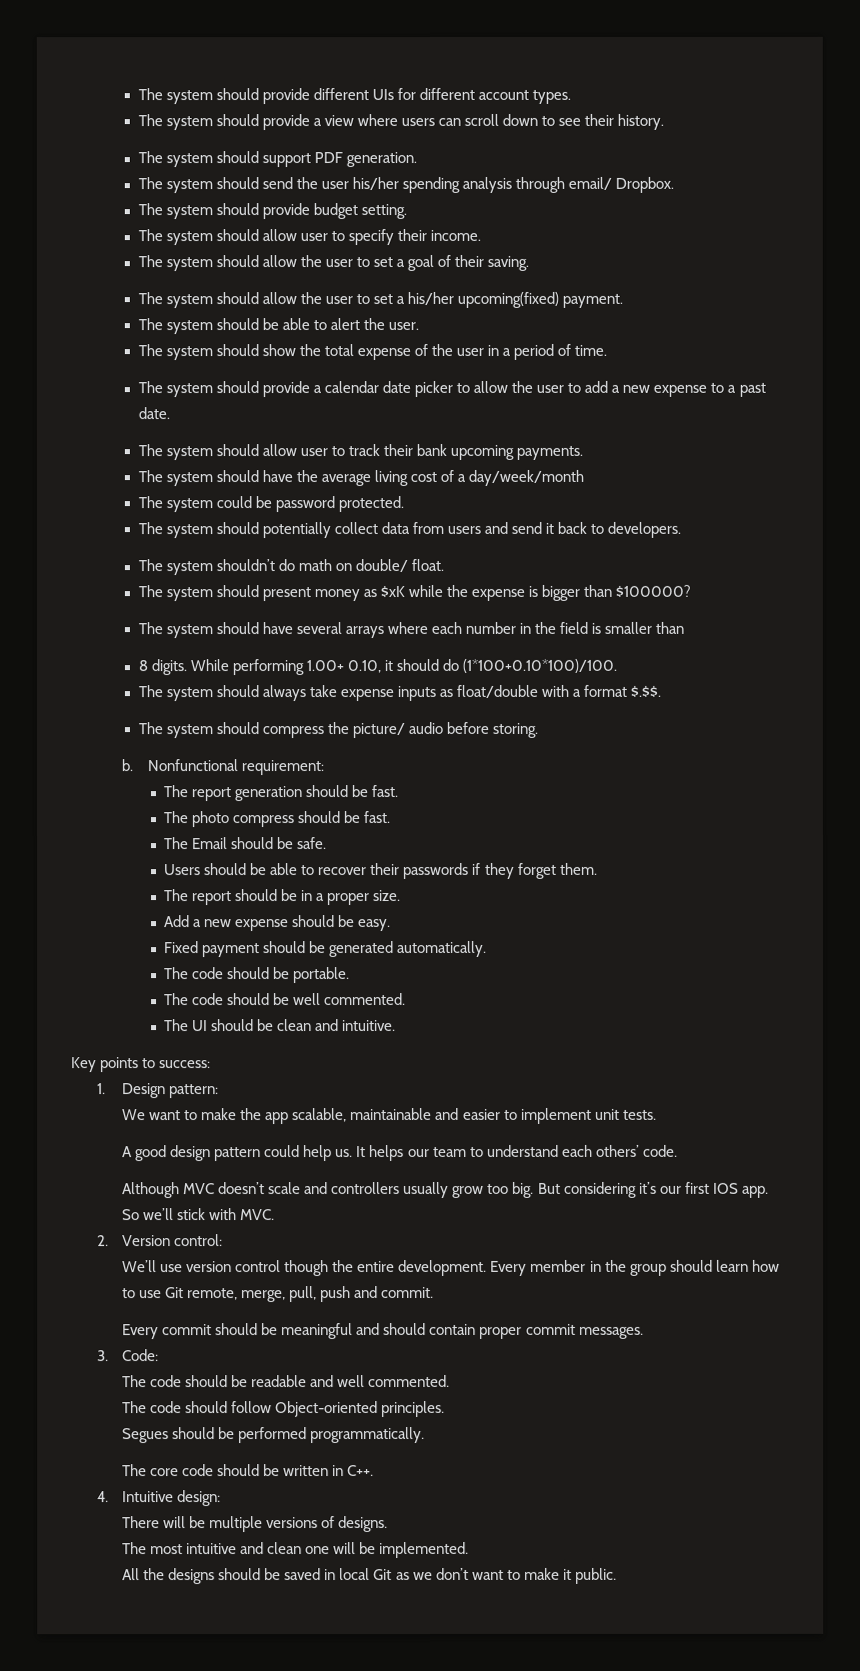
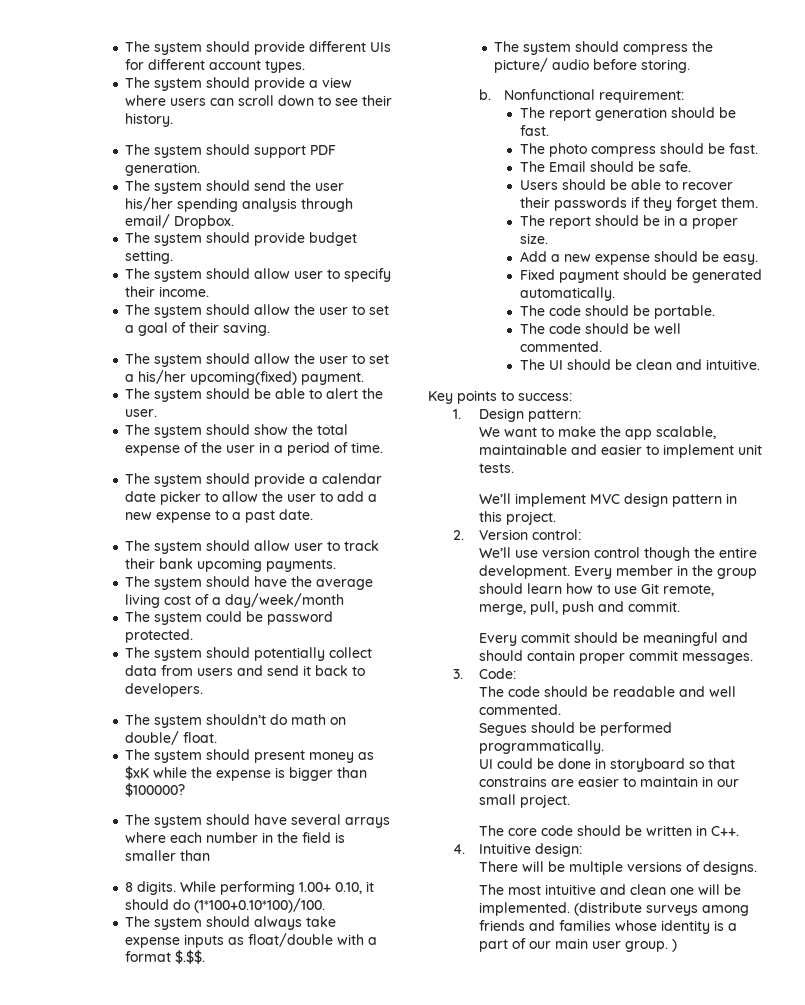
[122,1144,678,1162] [122,1181,769,1199] [122,1208,276,1221] A good design pattern could help us. It helps our team to understand each others’ code. // Although MVC doesn’t scale and controllers usually grow too big. But considering it’s our first IOS app. So we’ll stick with MVC. -> [478,493,737,507] [478,511,556,525] We’ll implement MVC design pattern in this project.
[122,1400,446,1418] // The code should follow Object-oriented principles. -> (561, 709) none
(426, 1435) none -> [478,758,735,772] [478,776,739,787] [478,794,570,808] // UI could be done in storyboard so that constrains are easier to maintain in our small project.
[122,1567,617,1585] // All the designs should be saved in local Git as we don’t want to make it public. -> [573,902,749,916] [478,920,737,934] [478,938,677,952] (distribute surveys among friends and families whose identity is a part of our main user group. )

